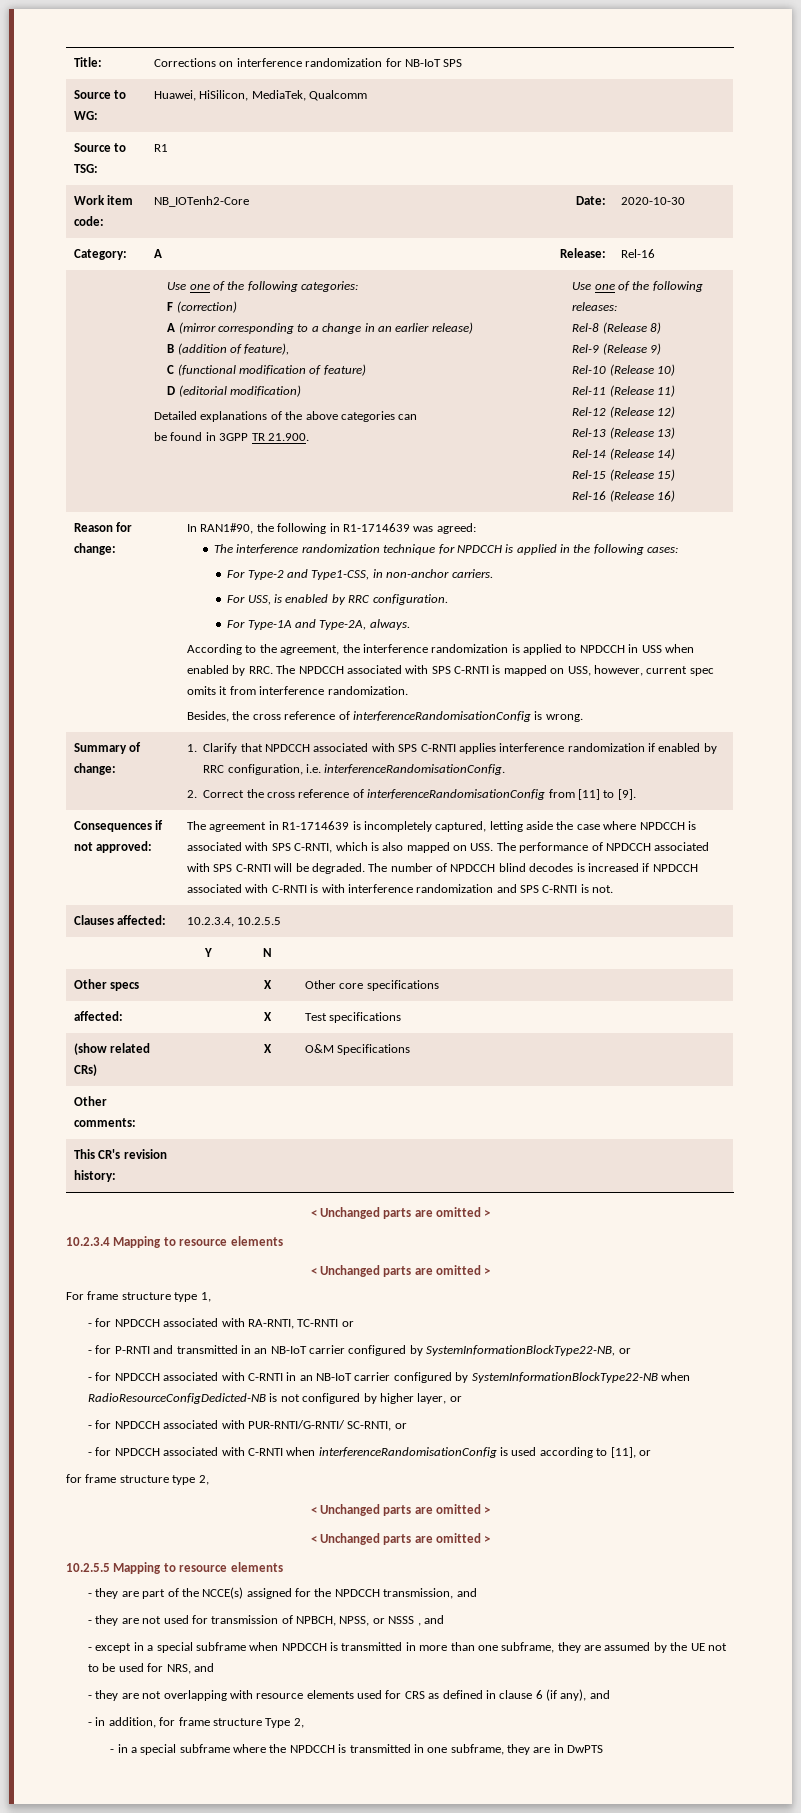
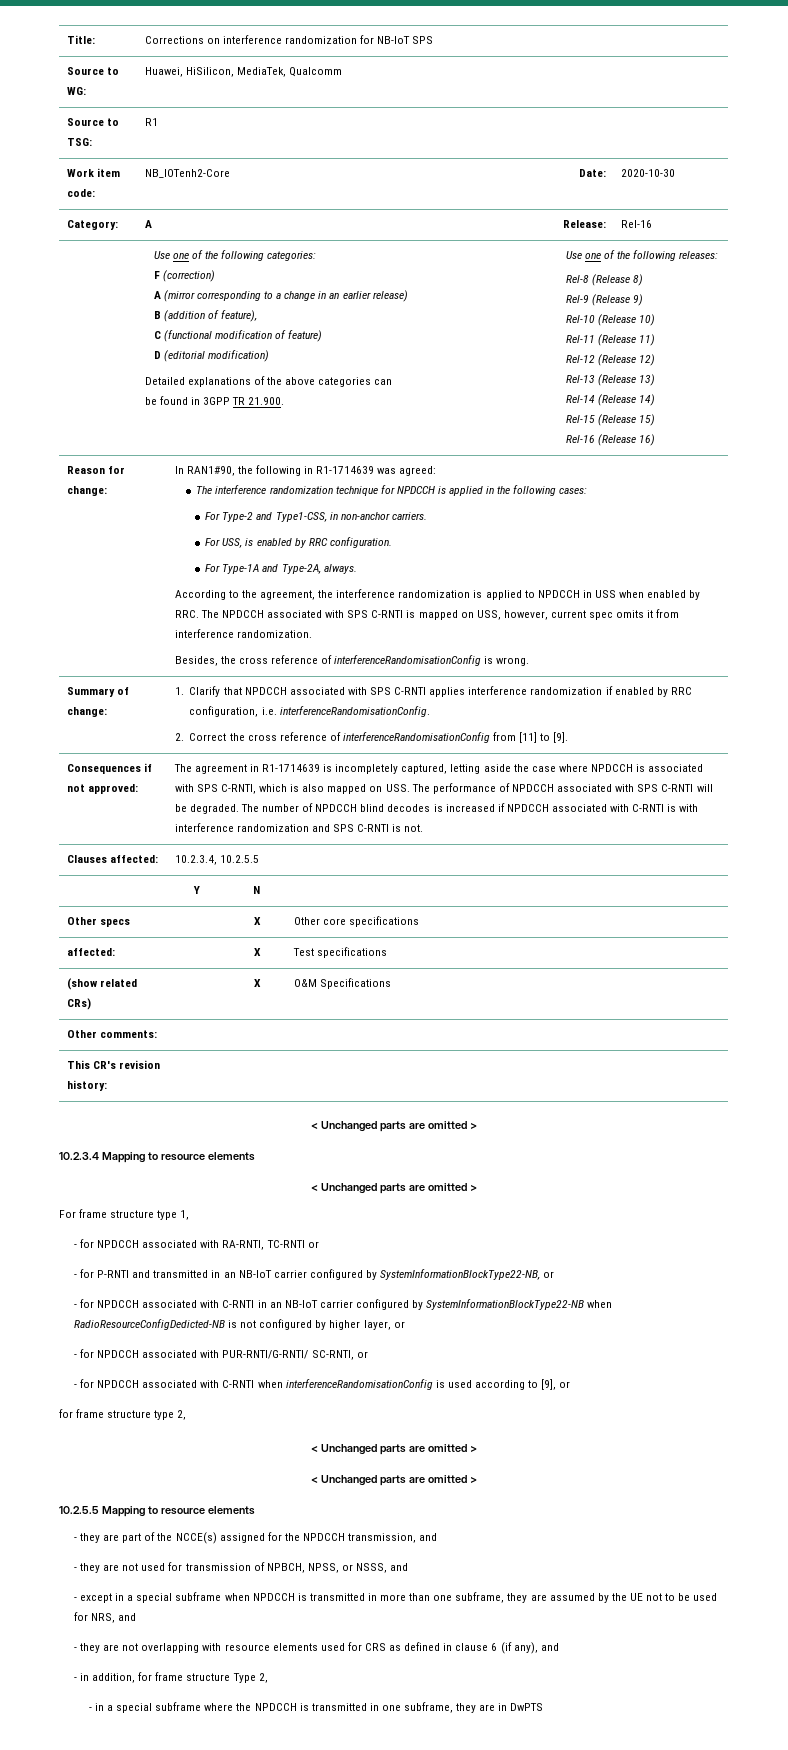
[610,1447,636,1458] [11], -> [541,1379,557,1390] [9],
[388,1616,421,1626] NSSS , -> [356,1563,388,1573] NSSS,

